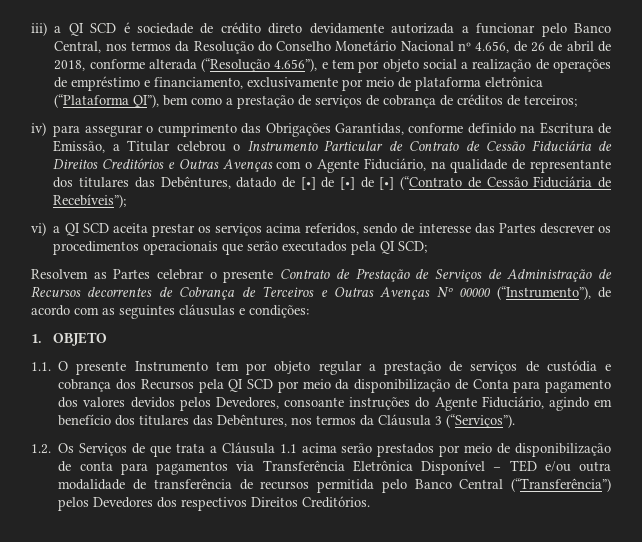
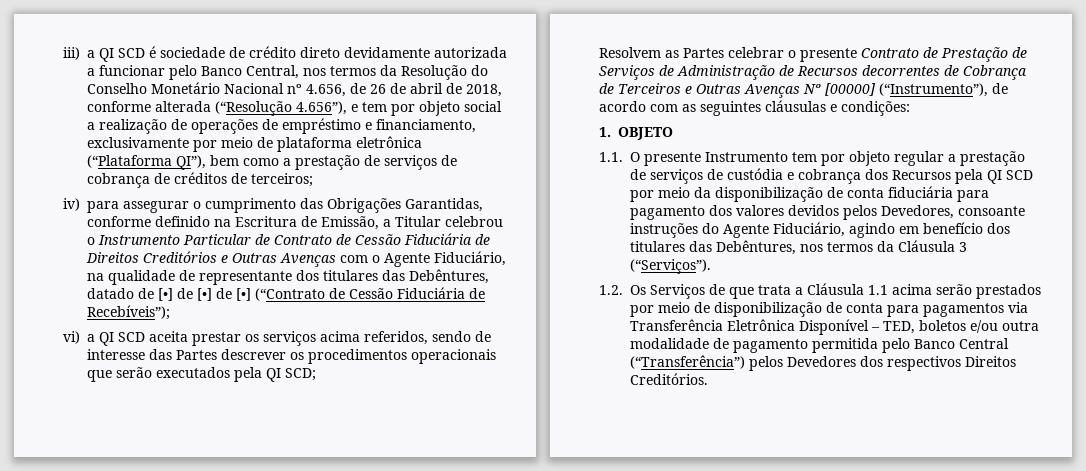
[459,288,492,297] 00000 -> [825,83,876,96] [00000]
[472,379,509,389] Conta -> [847,186,953,198] conta fiduciária
[509,460,537,472] TED -> [883,320,966,334] TED, boletos
[153,478,310,490] transferência de recursos -> [733,339,808,353] pagamento

